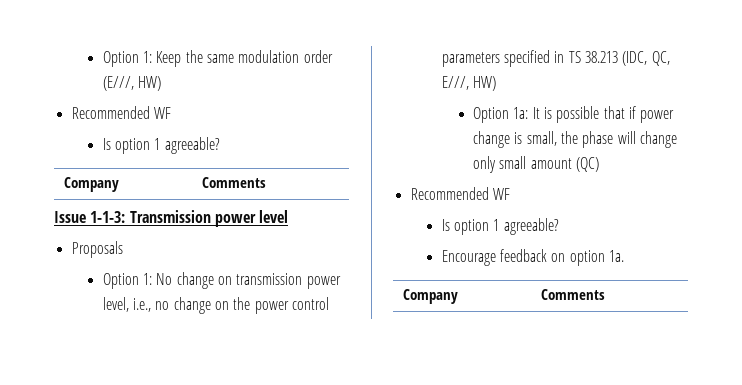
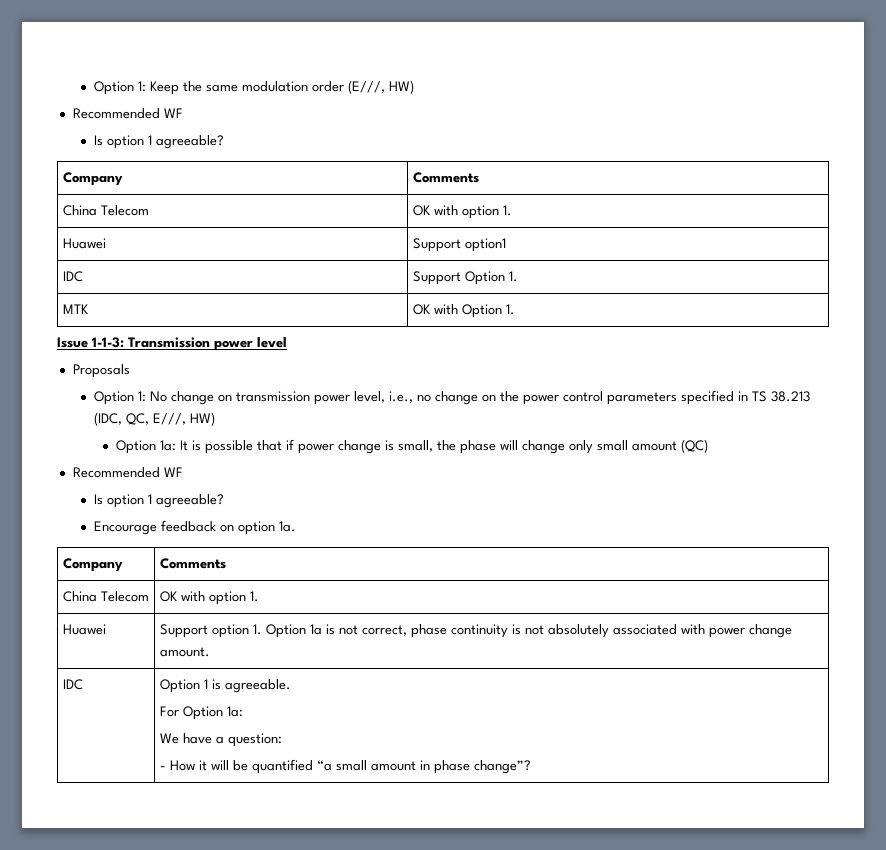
(267, 182) none -> [62,205,149,216] [412,205,512,219] [62,238,106,249] [412,238,506,252] [62,271,83,282] [412,271,518,285] [62,304,88,314] [412,304,515,318] // China Telecom | OK with option 1. // Huawei | Support option1 // IDC | Support Option 1. // MTK | OK with Option 1.
(606, 294) none -> [62,591,149,602] [159,591,259,605] [62,624,106,635] [159,624,792,638] [159,647,210,657] [62,679,83,690] [159,679,291,693] [159,706,243,720] [159,733,282,747] [159,759,531,774] // China Telecom | OK with option 1. // Huawei | Support option 1. Option 1a is not correct, phase continuity is not absolutely associated with power change amount. // IDC | Option 1 is agreeable. // For Option 1a: // We have a question: // - How it will be quantified “a small amount in phase change”?

